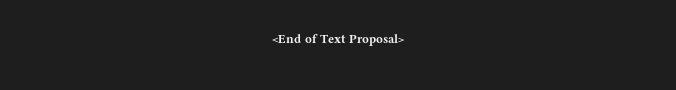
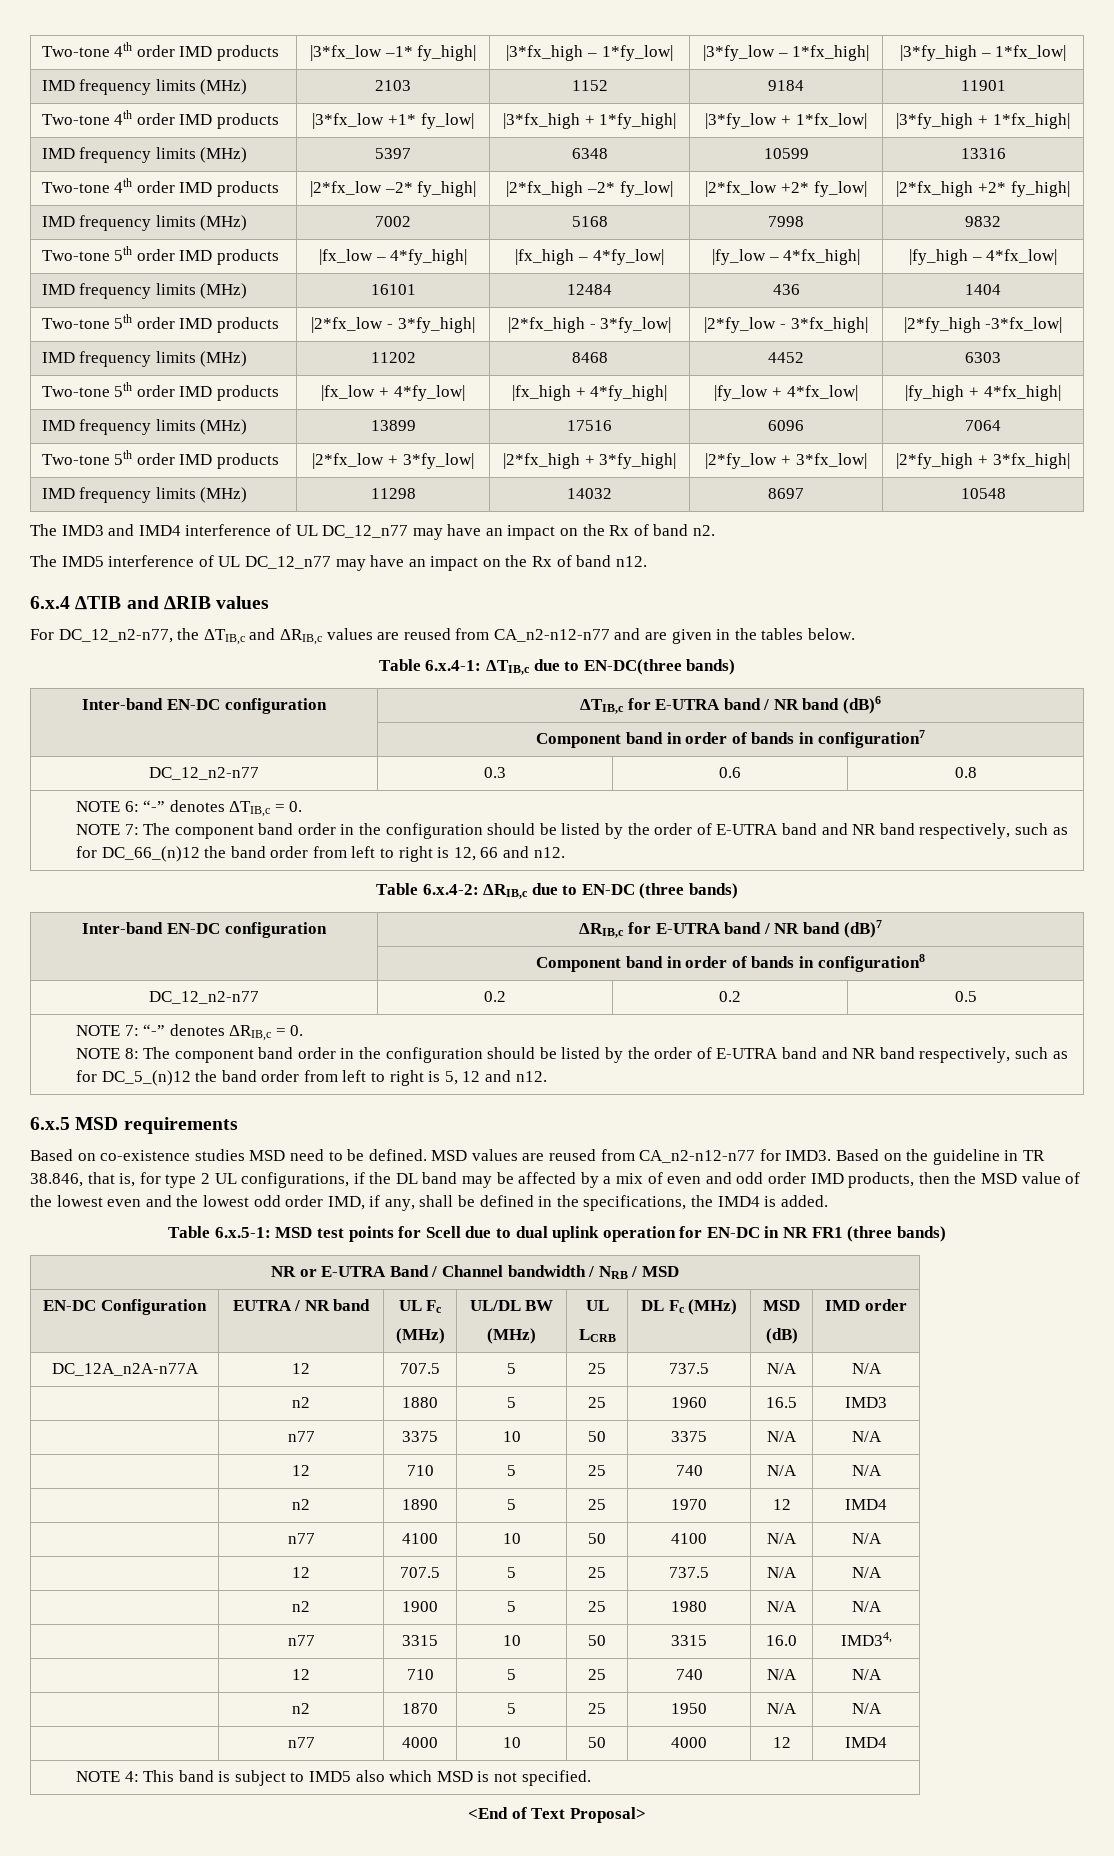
(272, 39) none -> [41,42,280,61] [309,45,477,61] [506,45,673,61] [702,45,870,61] [899,45,1067,61] [41,79,248,95] [375,80,411,91] [571,80,608,91] [768,80,805,91] [960,80,1006,91] [41,110,280,129] [312,113,474,129] [502,113,677,129] [705,113,867,129] [896,113,1070,129] [41,147,248,163] [375,148,411,159] [571,148,608,159] [763,148,809,159] [960,148,1006,159] [41,178,280,197] [309,181,477,197] [506,181,673,197] [705,181,867,197] [896,181,1070,197] [41,215,248,231] [375,216,411,227] [571,216,608,227] [768,216,805,227] [965,216,1002,227] [41,246,280,265] [318,249,468,265] [515,249,664,265] [711,249,861,265] [908,249,1058,265] [41,283,248,299] [370,284,416,295] [567,284,613,295] [772,284,800,295] [965,284,1002,295] [41,314,280,333] [311,317,475,333] [507,317,672,333] [704,317,868,333] [903,317,1063,333] [41,351,248,367] [370,352,416,363] [571,352,608,363] [768,352,805,363] [965,352,1002,363] [41,382,280,401] [321,385,465,401] [511,385,668,401] [714,385,858,401] [905,385,1061,401] [41,419,248,435] [370,420,416,431] [567,420,613,431] [768,420,805,431] [965,420,1002,431] [41,450,280,469] [312,453,474,469] [502,453,677,469] [705,453,867,469] [896,453,1070,469] [41,487,248,503] [370,488,416,499] [567,488,613,499] [768,488,805,499] [960,488,1006,499] [30,524,716,540] [30,555,647,571] [30,596,270,610] [30,628,856,645] [378,659,736,675] [82,698,327,714] [579,696,882,714] [536,730,925,748] [149,767,259,780] [484,767,506,778] [719,767,742,778] [954,767,977,778] [75,800,303,817] [75,823,1068,839] [75,846,565,862] [375,883,739,899] [82,922,327,938] [579,920,882,938] [536,954,925,972] [149,991,259,1004] [484,991,506,1002] [719,991,742,1002] [954,991,977,1002] [75,1024,304,1041] [75,1047,1068,1063] [75,1070,547,1086] [30,1117,238,1134] [30,1149,1045,1165] [30,1172,1081,1188] [30,1195,828,1211] [168,1226,946,1242] [271,1265,679,1279] [43,1299,207,1315] [232,1299,371,1311] [398,1300,443,1313] [395,1328,445,1344] [469,1300,554,1311] [487,1328,536,1344] [585,1300,609,1311] [578,1329,616,1342] [640,1299,738,1315] [763,1300,800,1311] [765,1328,798,1344] [825,1299,907,1311] [51,1363,199,1376] [292,1363,310,1374] [400,1363,440,1374] [507,1363,516,1374] [588,1363,606,1374] [669,1363,709,1374] [767,1363,797,1374] [851,1363,882,1374] [292,1397,310,1408] [402,1397,438,1408] [507,1397,516,1408] [588,1397,606,1408] [671,1397,707,1408] [766,1397,797,1408] [845,1397,887,1408] [287,1431,315,1442] [402,1431,438,1442] [502,1431,521,1442] [588,1431,606,1442] [671,1431,707,1442] [767,1431,797,1442] [851,1431,882,1442] [292,1465,310,1476] [406,1465,434,1476] [507,1465,516,1476] [588,1465,606,1476] [675,1465,703,1476] [767,1465,797,1476] [851,1465,882,1476] [292,1499,310,1510] [402,1499,438,1510] [507,1499,516,1510] [588,1499,606,1510] [671,1499,707,1510] [772,1499,791,1510] [845,1499,887,1510] [287,1533,315,1544] [402,1533,438,1544] [502,1533,521,1544] [588,1533,606,1544] [671,1533,707,1544] [767,1533,797,1544] [851,1533,882,1544] [292,1567,310,1578] [400,1567,440,1578] [507,1567,516,1578] [588,1567,606,1578] [669,1567,709,1578] [767,1567,797,1578] [851,1567,882,1578] [292,1601,310,1612] [402,1601,438,1612] [507,1601,516,1612] [588,1601,606,1612] [671,1601,707,1612] [767,1601,797,1612] [851,1601,882,1612] [287,1635,315,1646] [402,1635,438,1646] [502,1635,521,1646] [588,1635,606,1646] [671,1635,707,1646] [766,1635,797,1646] [840,1632,892,1646] [292,1669,310,1680] [406,1669,434,1680] [507,1669,516,1680] [588,1669,606,1680] [675,1669,703,1680] [767,1669,797,1680] [851,1669,882,1680] [292,1703,310,1714] [402,1703,438,1714] [507,1703,516,1714] [588,1703,606,1714] [671,1703,707,1714] [767,1703,797,1714] [851,1703,882,1714] [287,1737,315,1748] [402,1737,438,1748] [502,1737,521,1748] [588,1737,606,1748] [671,1737,707,1748] [772,1737,791,1748] [845,1737,887,1748] [75,1770,591,1786] Two-tone 4th order IMD products | |3*fx_low –1* fy_high| | |3*fx_high – 1*fy_low| | |3*fy_low – 1*fx_high| | |3*fy_high – 1*fx_low| // IMD frequency limits (MHz) | 2103 | 1152 | 9184 | 11901 // Two-tone 4th order IMD products | |3*fx_low +1* fy_low| | |3*fx_high + 1*fy_high| | |3*fy_low + 1*fx_low| | |3*fy_high + 1*fx_high| // IMD frequency limits (MHz) | 5397 | 6348 | 10599 | 13316 // Two-tone 4th order IMD products | |2*fx_low –2* fy_high| | |2*fx_high –2* fy_low| | |2*fx_low +2* fy_low| | |2*fx_high +2* fy_high| // IMD frequency limits (MHz) | 7002 | 5168 | 7998 | 9832 // Two-tone 5th order IMD products | |fx_low – 4*fy_high| | |fx_high – 4*fy_low| | |fy_low – 4*fx_high| | |fy_high – 4*fx_low| // IMD frequency limits (MHz) | 16101 | 12484 | 436 | 1404 // Two-tone 5th order IMD products | |2*fx_low - 3*fy_high| | |2*fx_high - 3*fy_low| | |2*fy_low - 3*fx_high| | |2*fy_high -3*fx_low| // IMD frequency limits (MHz) | 11202 | 8468 | 4452 | 6303 // Two-tone 5th order IMD products | |fx_low + 4*fy_low| | |fx_high + 4*fy_high| | |fy_low + 4*fx_low| | |fy_high + 4*fx_high| // IMD frequency limits (MHz) | 13899 | 17516 | 6096 | 7064 // Two-tone 5th order IMD products | |2*fx_low + 3*fy_low| | |2*fx_high + 3*fy_high| | |2*fy_low + 3*fx_low| | |2*fy_high + 3*fx_high| // IMD frequency limits (MHz) | 11298 | 14032 | 8697 | 10548 // The IMD3 and IMD4 interference of UL DC_12_n77 may have an impact on the Rx of band n2. // The IMD5 interference of UL DC_12_n77 may have an impact on the Rx of band n12. // 6.x.4 ∆TIB and ∆RIB values // For DC_12_n2-n77, the ΔTIB,c and ΔRIB,c values are reused from CA_n2-n12-n77 and are given in the tables below. // Table 6.x.4-1: ΔTIB,c due to EN-DC(three bands) // Inter-band EN-DC configuration | ΔTIB,c for E-UTRA band / NR band (dB)6 // | Component band in order of bands in configuration7 // DC_12_n2-n77 | 0.3 | 0.6 | 0.8 // NOTE 6: “-” denotes ΔTIB,c = 0. // NOTE 7: The component band order in the configuration should be listed by the order of E-UTRA band and NR band respectively, such as for DC_66_(n)12 the band order from left to right is 12, 66 and n12. // Table 6.x.4-2: ΔRIB,c due to EN-DC (three bands) // Inter-band EN-DC configuration | ΔRIB,c for E-UTRA band / NR band (dB)7 // | Component band in order of bands in configuration8 // DC_12_n2-n77 | 0.2 | 0.2 | 0.5 // NOTE 7: “-” denotes ΔRIB,c = 0. // NOTE 8: The component band order in the configuration should be listed by the order of E-UTRA band and NR band respectively, such as for DC_5_(n)12 the band order from left to right is 5, 12 and n12. // 6.x.5 MSD requirements // Based on co-existence studies MSD need to be defined. MSD values are reused from CA_n2-n12-n77 for IMD3. Based on the guideline in TR 38.846, that is, for type 2 UL configurations, if the DL band may be affected by a mix of even and odd order IMD products, then the MSD value of the lowest even and the lowest odd order IMD, if any, shall be defined in the specifications, the IMD4 is added. // Table 6.x.5-1: MSD test points for Scell due to dual uplink operation for EN-DC in NR FR1 (three bands) // NR or E-UTRA Band / Channel bandwidth / NRB / MSD // EN-DC Configuration | EUTRA / NR band | UL Fc // (MHz) | UL/DL BW // (MHz) | UL // LCRB | DL Fc (MHz) | MSD // (dB) | IMD order // DC_12A_n2A-n77A | 12 | 707.5 | 5 | 25 | 737.5 | N/A | N/A // | n2 | 1880 | 5 | 25 | 1960 | 16.5 | IMD3 // | n77 | 3375 | 10 | 50 | 3375 | N/A | N/A // | 12 | 710 | 5 | 25 | 740 | N/A | N/A // | n2 | 1890 | 5 | 25 | 1970 | 12 | IMD4 // | n77 | 4100 | 10 | 50 | 4100 | N/A | N/A // | 12 | 707.5 | 5 | 25 | 737.5 | N/A | N/A // | n2 | 1900 | 5 | 25 | 1980 | N/A | N/A // | n77 | 3315 | 10 | 50 | 3315 | 16.0 | IMD34, // | 12 | 710 | 5 | 25 | 740 | N/A | N/A // | n2 | 1870 | 5 | 25 | 1950 | N/A | N/A // | n77 | 4000 | 10 | 50 | 4000 | 12 | IMD4 // NOTE 4: This band is subject to IMD5 also which MSD is not specified. //

